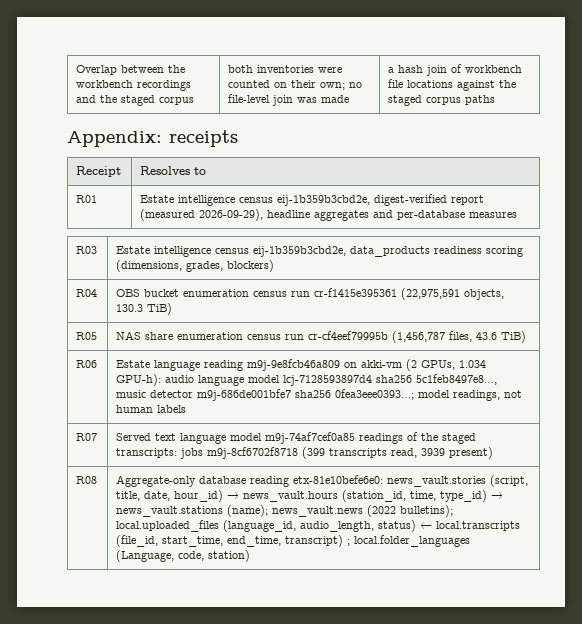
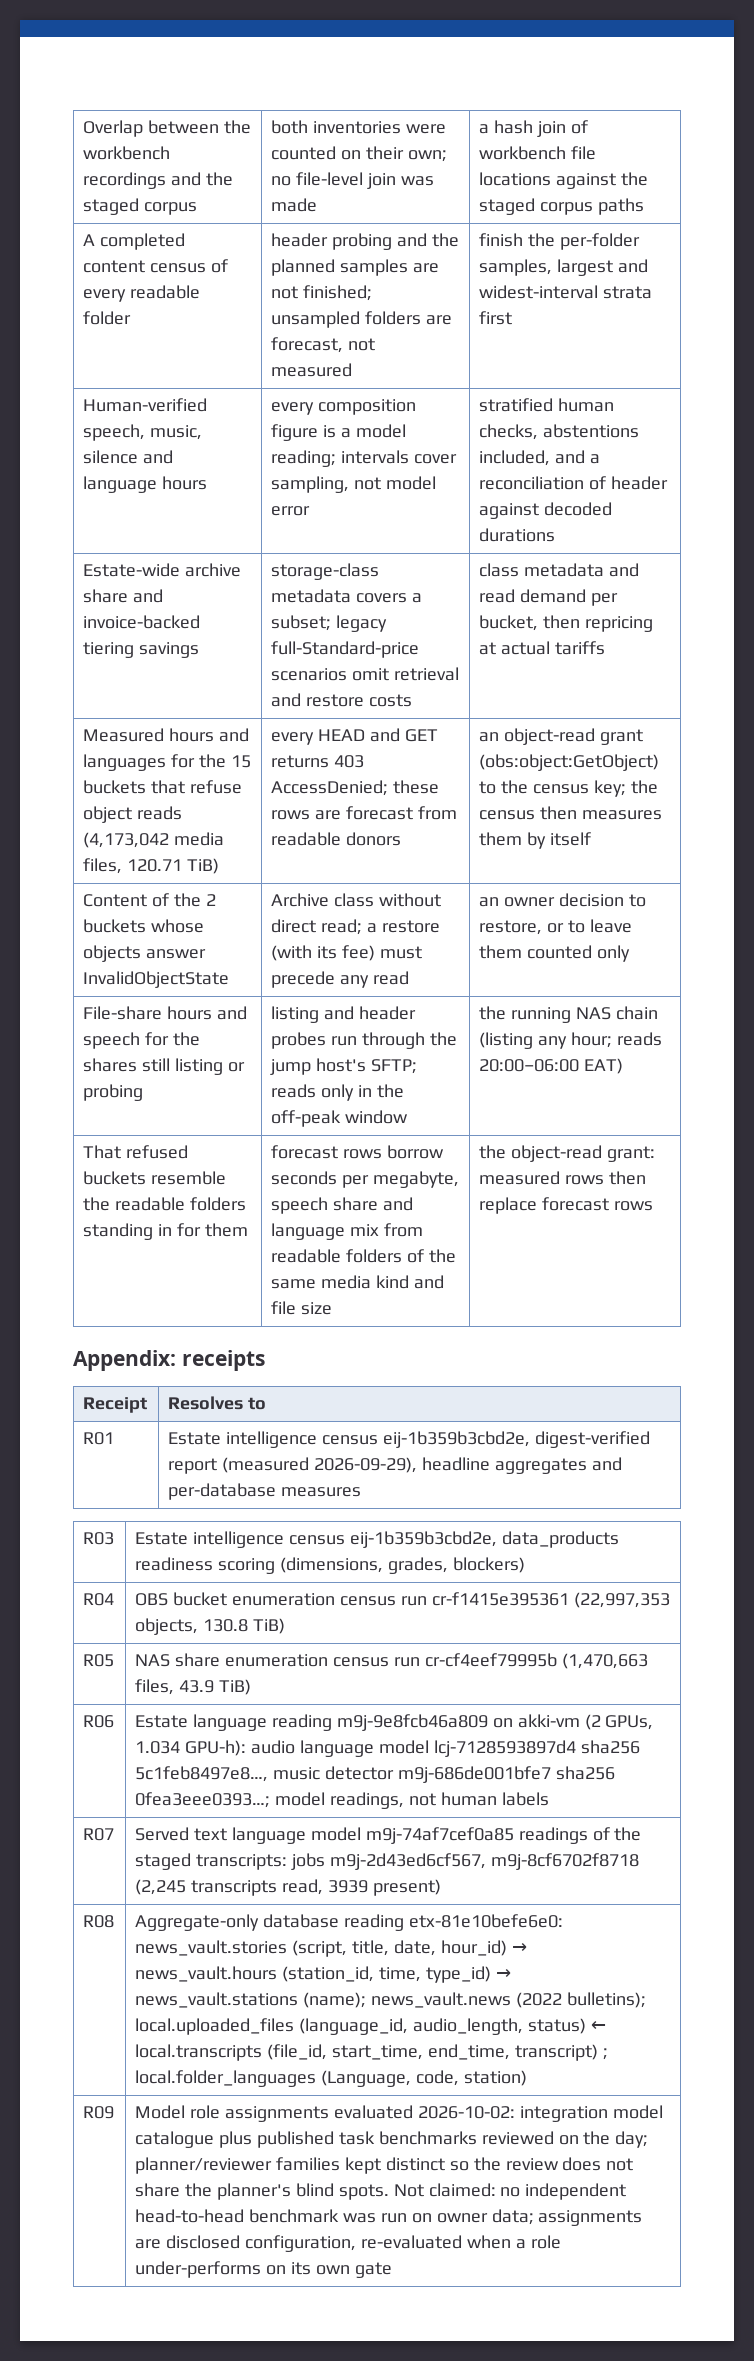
(496, 100) none -> [83,233,186,250] [83,259,229,273] [83,285,201,302] [83,311,132,325] [271,233,460,250] [271,259,440,276] [271,285,373,301] [271,311,453,328] [271,337,376,353] [271,363,353,377] [479,233,641,250] [479,259,649,276] [479,285,653,299] [479,311,513,325] [83,398,208,412] [83,424,203,441] [83,450,174,464] [83,476,208,493] [271,399,417,415] [271,424,407,441] [271,450,458,467] [271,476,437,493] [271,506,311,516] [479,398,615,412] [479,424,640,440] [479,450,601,466] [479,476,669,490] [479,502,613,519] [479,528,556,542] [83,563,242,577] [83,589,164,603] [83,615,201,629] [83,642,200,658] [271,563,380,580] [271,589,423,603] [271,615,388,632] [271,641,420,658] [271,667,460,681] [271,693,413,707] [479,563,640,577] [479,589,619,606] [479,615,654,632] [479,641,606,655] [83,728,250,742] [83,754,252,771] [83,780,243,794] [83,806,183,823] [83,832,225,848] [83,858,220,874] [271,728,439,745] [271,755,365,768] [271,780,440,796] [271,806,458,820] [271,832,402,846] [479,728,644,745] [479,754,660,771] [479,780,658,797] [479,806,663,820] [479,832,592,849] [83,893,217,907] [83,919,205,933] [83,945,207,962] [83,971,230,988] [271,893,442,907] [271,919,441,935] [271,945,423,961] [271,971,410,988] [479,893,647,907] [479,919,633,935] [479,945,631,962] [83,1006,248,1020] [83,1032,201,1049] [83,1058,246,1075] [83,1084,144,1101] [271,1006,417,1023] [271,1032,458,1049] [270,1058,418,1075] [271,1084,405,1101] [271,1110,409,1127] [479,1006,659,1023] [479,1032,663,1049] [479,1058,624,1074] [83,1145,189,1159] [83,1171,227,1185] [83,1197,247,1211] [83,1223,249,1240] [271,1145,445,1159] [271,1171,460,1188] [271,1197,414,1214] [271,1223,424,1240] [271,1249,457,1263] [271,1275,445,1289] [271,1301,333,1315] [479,1145,656,1162] [479,1171,647,1185] [479,1197,654,1214] // A completed content census of every readable folder | header probing and the planned samples are not finished; unsampled folders are forecast, not measured | finish the per-folder samples, largest and widest-interval strata first // Human-verified speech, music, silence and language hours | every composition figure is a model reading; intervals cover sampling, not model error | stratified human checks, abstentions included, and a reconciliation of header against decoded durations // Estate-wide archive share and invoice-backed tiering savings | storage-class metadata covers a subset; legacy full-Standard-price scenarios omit retrieval and restore costs | class metadata and read demand per bucket, then repricing at actual tariffs // Measured hours and languages for the 15 buckets that refuse object reads (4,173,042 media files, 120.71 TiB) | every HEAD and GET returns 403 AccessDenied; these rows are forecast from readable donors | an object-read grant (obs:object:GetObject) to the census key; the census then measures them by itself // Content of the 2 buckets whose objects answer InvalidObjectState | Archive class without direct read; a restore (with its fee) must precede any read | an owner decision to restore, or to leave them counted only // File-share hours and speech for the shares still listing or probing | listing and header probes run through the jump host's SFTP; reads only in the off-peak window | the running NAS chain (listing any hour; reads 20:00–06:00 EAT) // That refused buckets resemble the readable folders standing in for them | forecast rows borrow seconds per megabyte, speech share and language mix from readable folders of the same media kind and file size | the object-read grant: measured rows then replace forecast rows
[401,288,505,300] [116,304,144,312] (22,975,591 objects, 130.3 -> [573,1592,670,1608] [135,1618,249,1635] (22,997,353 objects, 130.8
[392,331,498,343] (1,456,787 files, 43.6 -> [561,1653,648,1669] [135,1679,215,1695] (1,470,663 files, 43.9
[207,447,326,459] m9j-8cf6702f8718 (399 -> [330,1853,639,1870] [135,1879,187,1895] m9j-2d43ed6cf567, m9j-8cf6702f8718 (2,245
(251, 556) none -> [83,2106,115,2119] [135,2105,663,2122] [135,2131,649,2148] [135,2157,634,2174] [135,2183,627,2200] [135,2209,643,2226] [135,2235,561,2252] [135,2261,392,2278] // R09 | Model role assignments evaluated 2026-10-02: integration model catalogue plus published task benchmarks reviewed on the day; planner/reviewer families kept distinct so the review does not share the planner's blind spots. Not claimed: no independent head-to-head benchmark was run on owner data; assignments are disclosed configuration, re-evaluated when a role under-performs on its own gate

